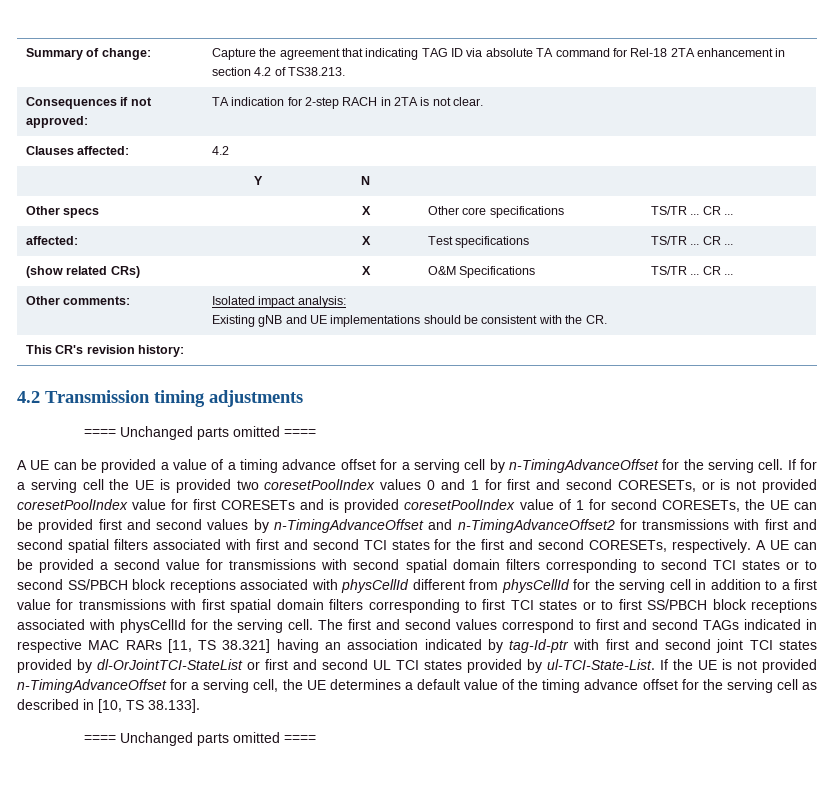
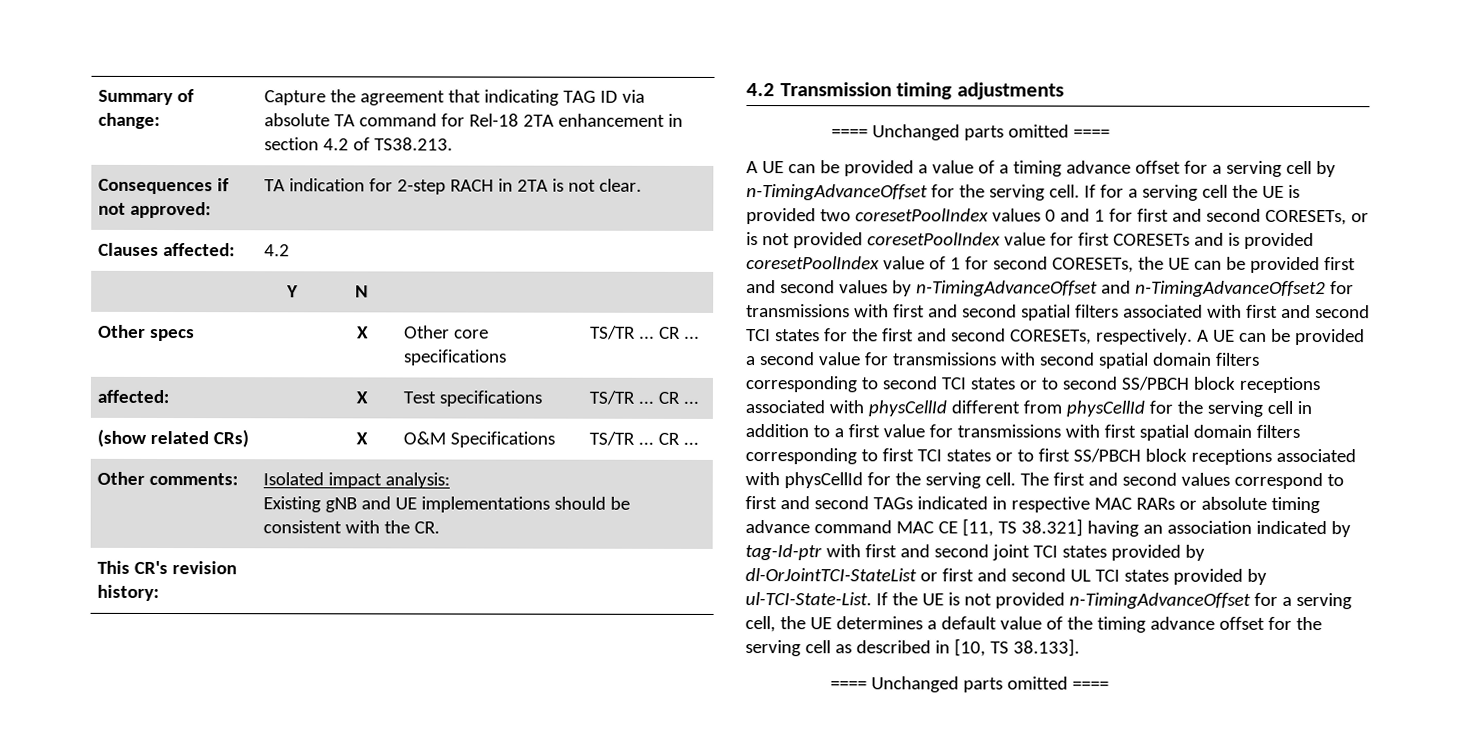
(162, 645) none -> [1178,496,1320,514] [745,520,958,534] or absolute timing advance command MAC CE

